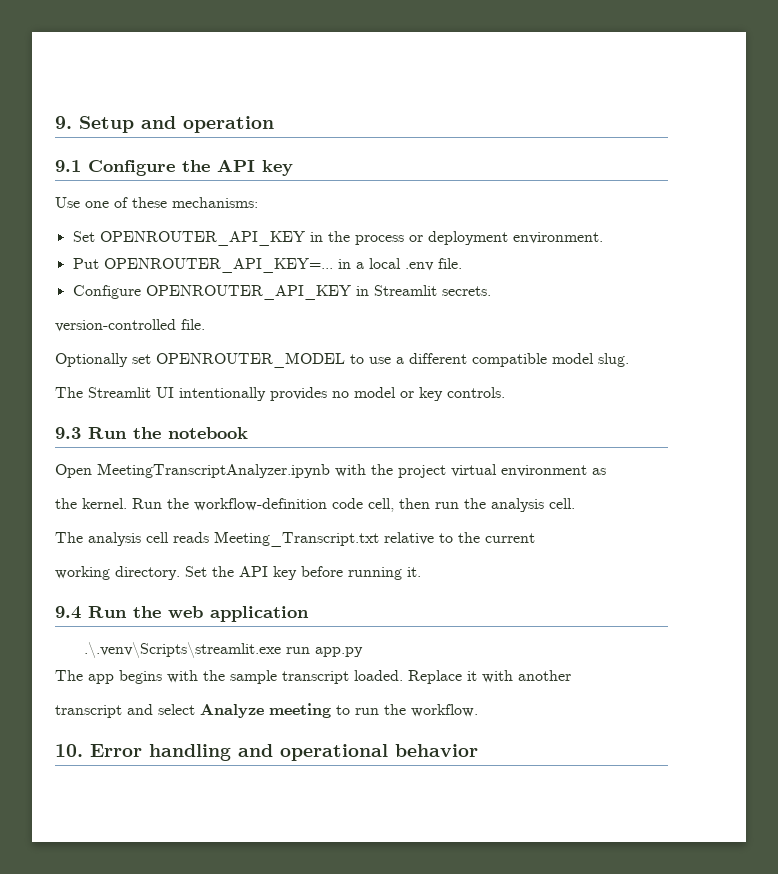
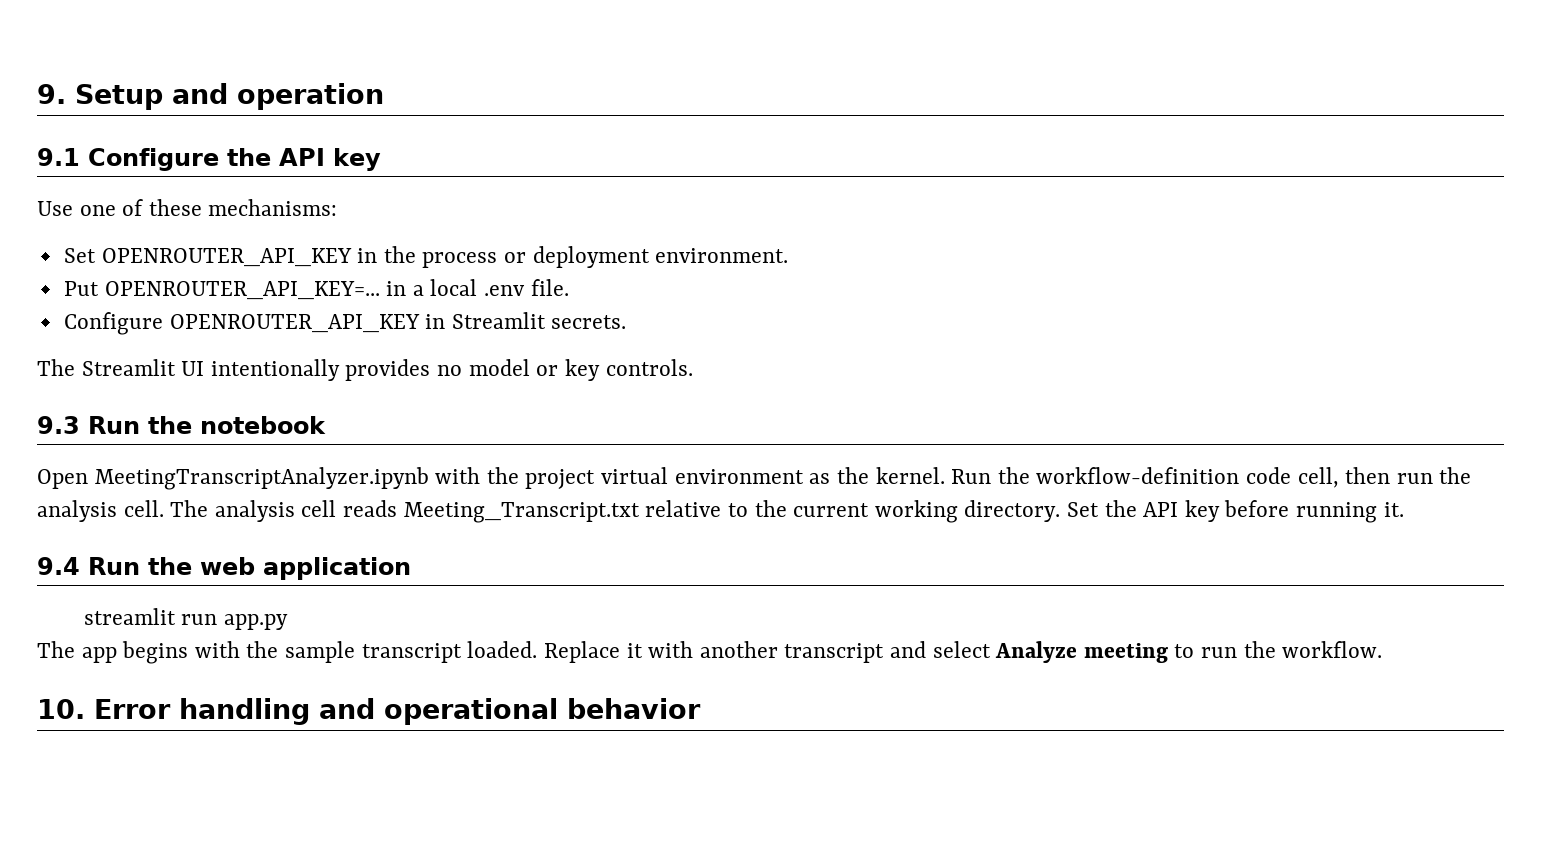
[55,319,205,332] [55,352,629,368] // version-controlled file. // Optionally set OPENROUTER_MODEL to use a different compatible model slug. -> (627, 322) none
(606, 471) // -> (831, 478) none
(575, 503) // -> (164, 508) none
(535, 538) // -> (870, 510) none
[84,642,282,658] .\.venv\Scripts\streamlit.exe -> [83,608,176,625] streamlit
(571, 675) // -> (778, 649) none

